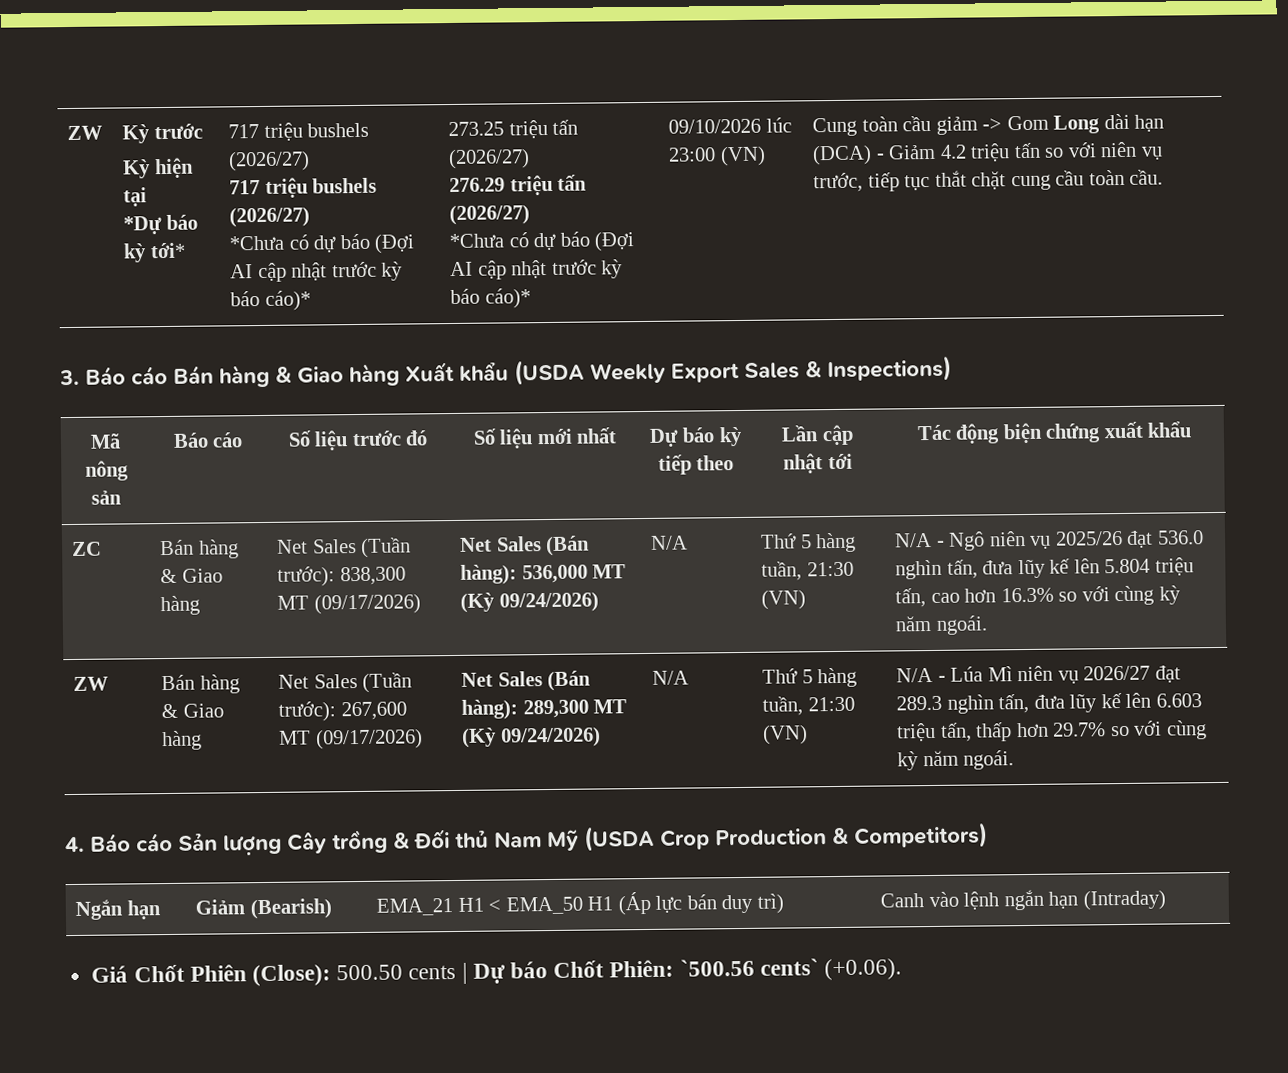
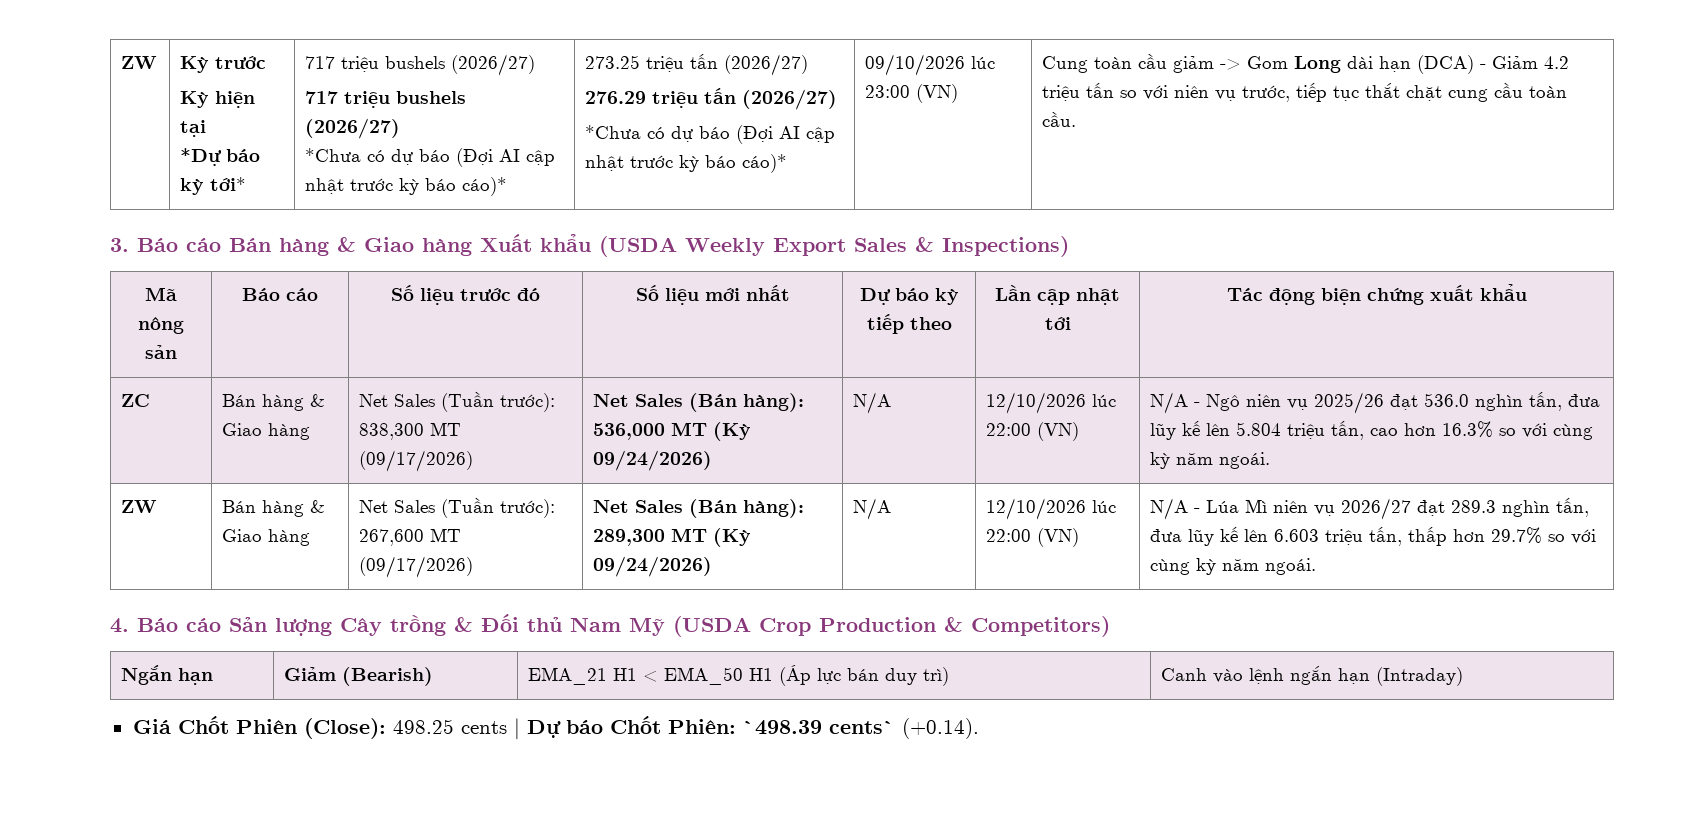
[759,532,857,553] [760,561,854,581] Thứ 5 hàng tuần, 21:30 -> [986,392,1117,414] [986,423,1032,436] 12/10/2026 lúc 22:00
[761,667,858,688] [761,696,855,716] Thứ 5 hàng tuần, 21:30 -> [986,498,1117,520] [986,529,1032,542] 12/10/2026 lúc 22:00
[336,964,404,981] 500.50 -> [392,719,454,734] 498.25
[679,958,903,981] `500.56 cents` (+0.06). -> [742,718,979,739] `498.39 cents` (+0.14).

